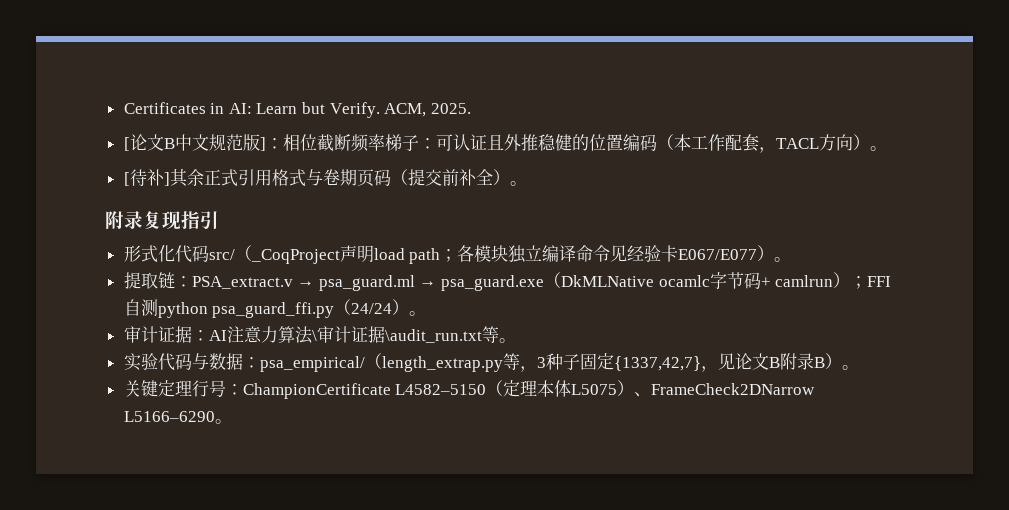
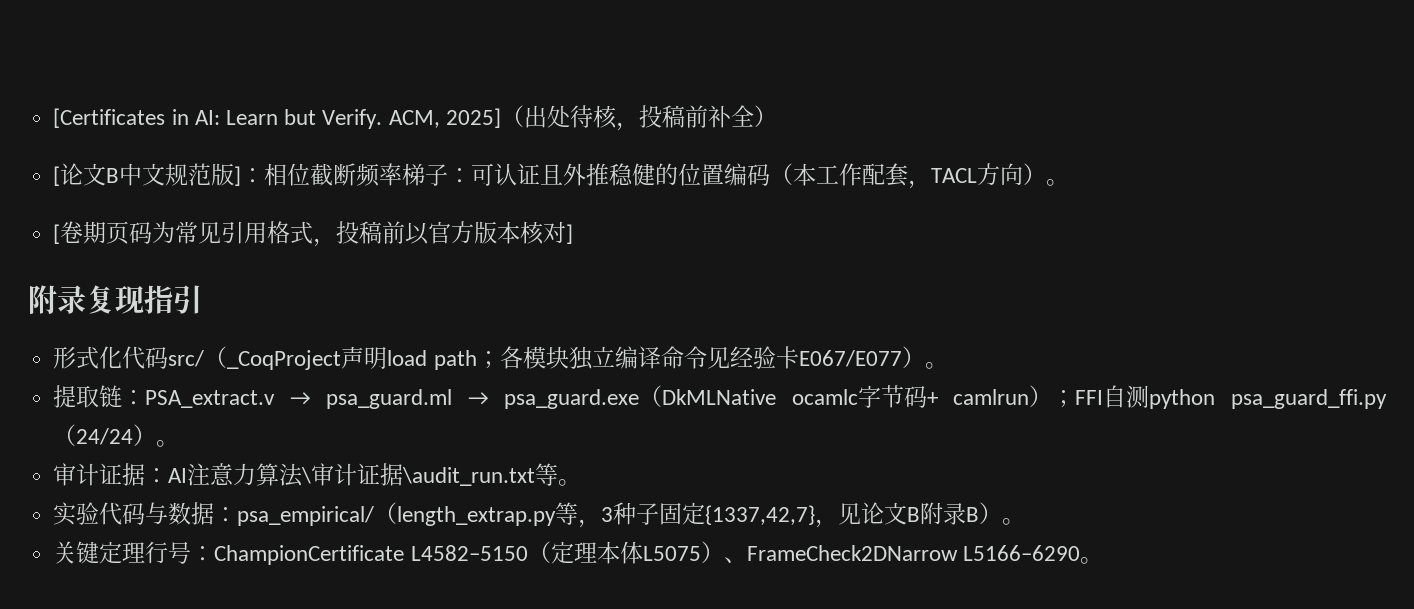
[123,102,206,114] Certificates -> [53,108,166,128] [Certificates
[430,103,471,114] 2025. -> [445,105,777,131] 2025]（出处待核，投稿前补全）
[129,168,527,187] 待补]其余正式引用格式与卷期页码（提交前补全）。 -> [60,221,574,247] 卷期页码为常见引用格式，投稿前以官方版本核对]

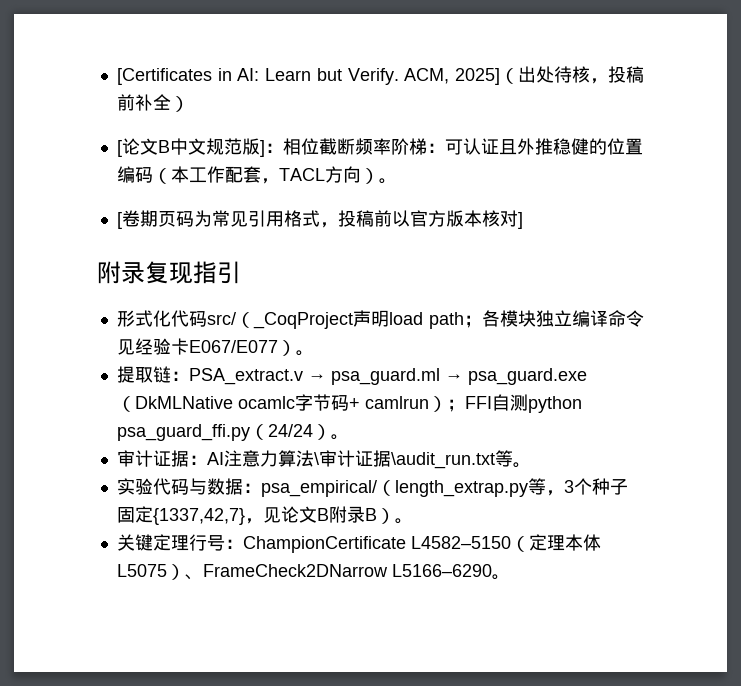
[402,163,449,186] 梯子 -> [390,138,427,155] 阶梯
(614, 514) none -> [573,478,592,495] 个

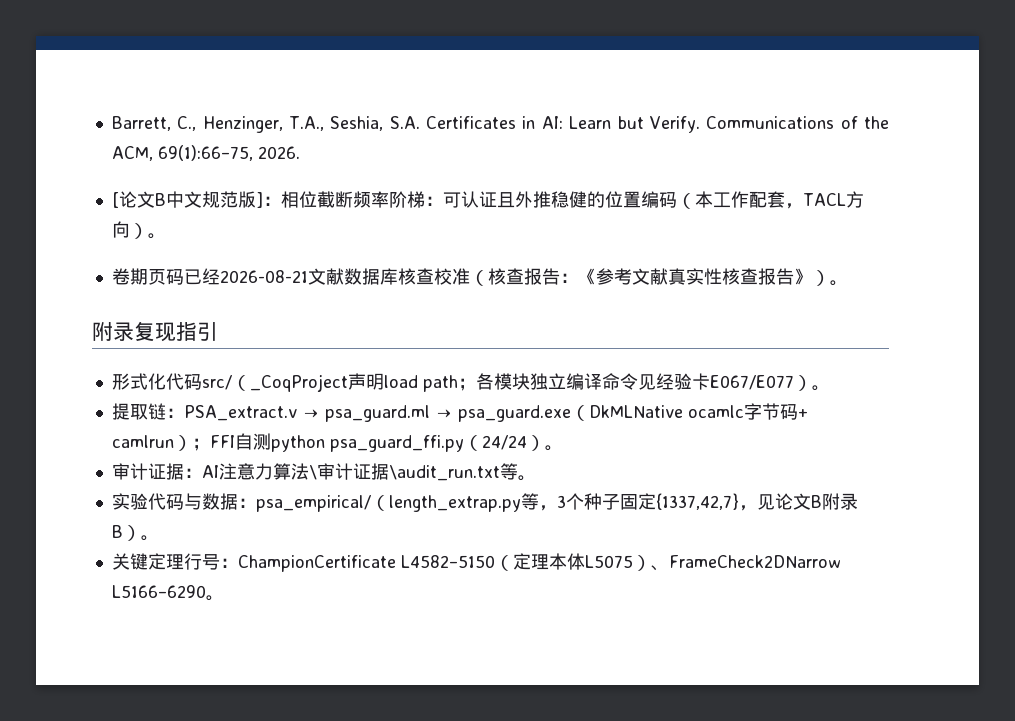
[116,68,212,85] [Certificates -> [111,116,517,133] Barrett, C., Henzinger, T.A., Seshia, S.A. Certificates
[404,66,644,85] [116,94,189,112] ACM, 2025]（出处待核，投稿前补全） -> [706,116,890,129] [111,145,300,161] Communications of the ACM, 69(1):66–75, 2026.
[116,212,122,229] [ -> (166, 236) none
[193,210,523,229] 为常见引用格式，投稿前以官方版本核对] -> [183,268,848,286] 已经2026-08-21文献数据库核查校准（核查报告：《参考文献真实性核查报告》）。

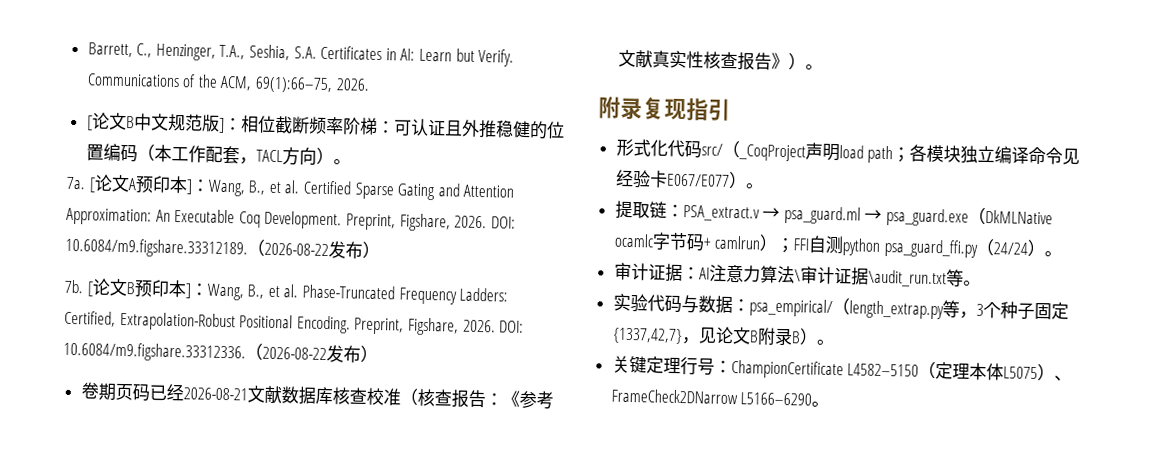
(166, 236) none -> [66,174,515,201] [66,207,516,232] [65,237,380,260] [64,278,509,305] [64,310,525,336] [63,341,378,364] // 7a. [论文A预印本]：Wang, B., et al. Certified Sparse Gating and Attention Approximation: An Executable Coq Development. Preprint, Figshare, 2026. DOI: 10.6084/m9.figshare.33312189.（2026-08-22发布） // 7b. [论文B预印本]：Wang, B., et al. Phase-Truncated Frequency Ladders: Certified, Extrapolation-Robust Positional Encoding. Preprint, Figshare, 2026. DOI: 10.6084/m9.figshare.33312336.（2026-08-22发布）

